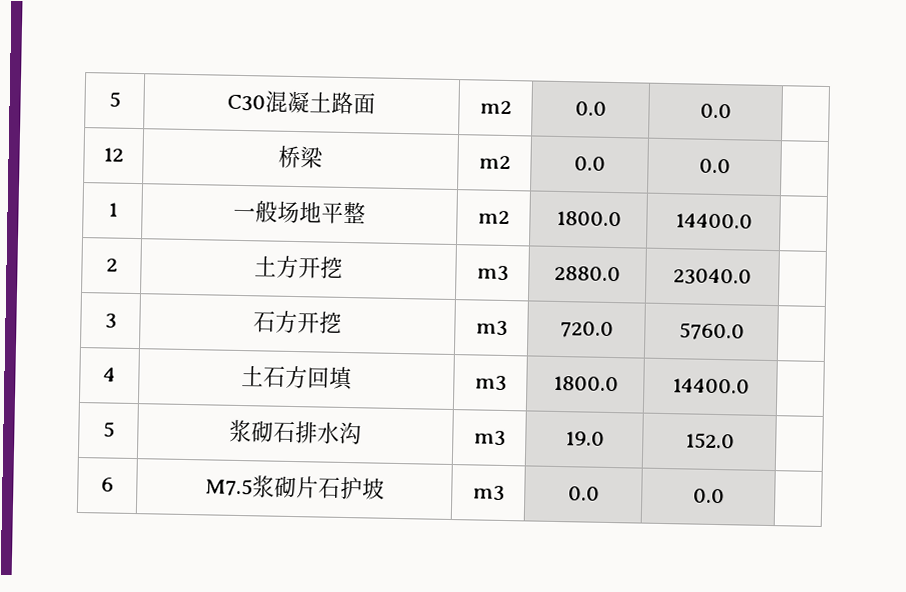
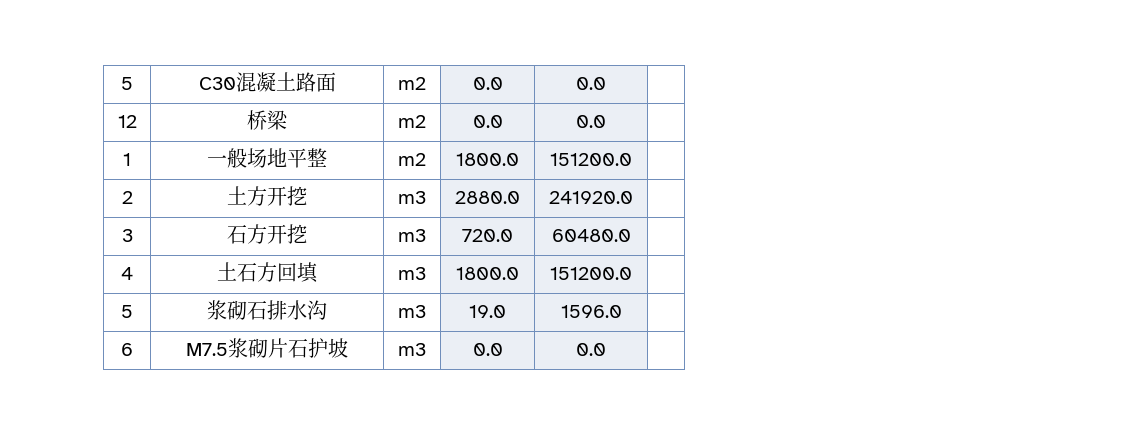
[674,213,753,229] 14400.0 -> [550,153,632,166] 151200.0
[673,268,752,286] 23040.0 -> [549,191,633,204] 241920.0
[678,322,745,341] 5760.0 -> [551,229,631,242] 60480.0
[671,378,750,394] 14400.0 -> [550,267,632,280] 151200.0
[684,432,735,450] 152.0 -> [560,305,622,318] 1596.0

